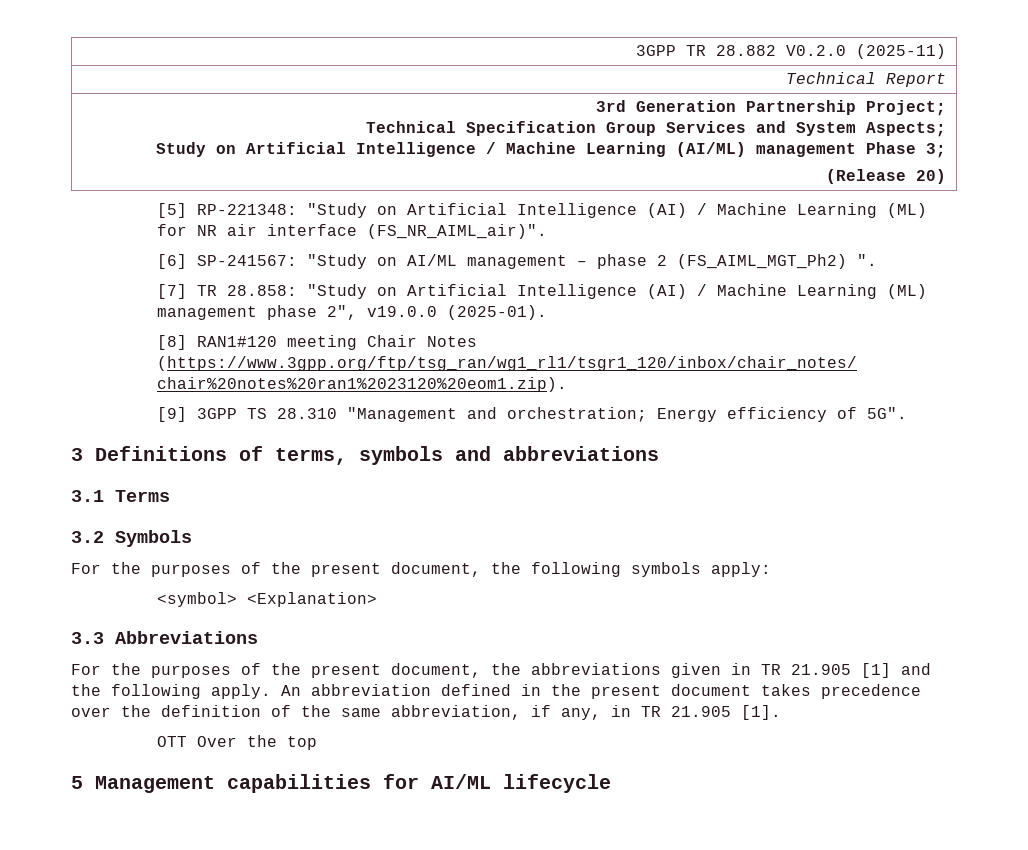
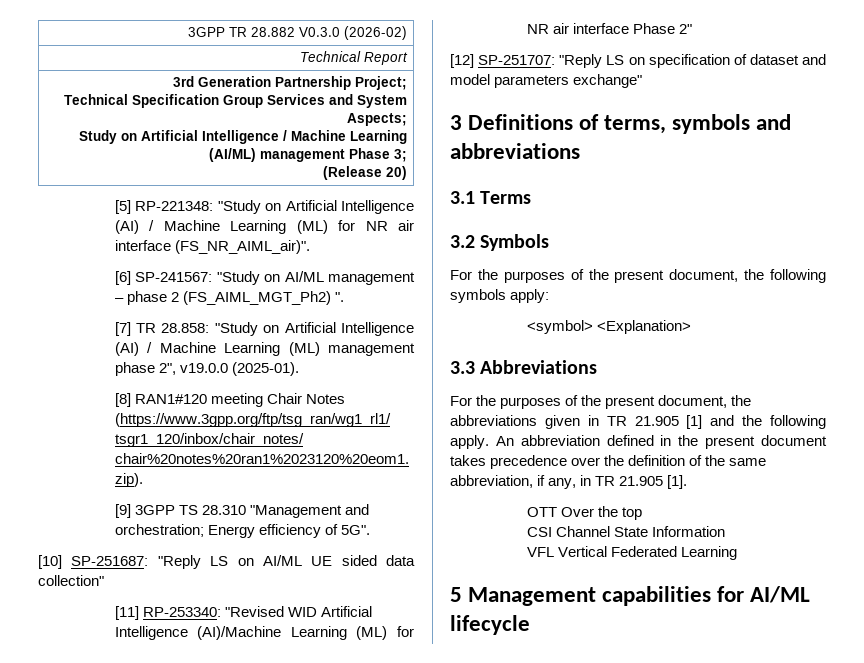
[786,44,947,59] V0.2.0 (2025-11) -> [299,26,408,40] V0.3.0 (2026-02)
(908, 413) none -> [38,555,415,569] [38,575,104,586] [114,606,372,620] [114,626,415,640] [526,23,692,34] [450,54,826,68] [450,74,643,88] // [10] SP-251687: "Reply LS on AI/ML UE sided data collection" // [11] RP-253340: "Revised WID Artificial Intelligence (AI)/Machine Learning (ML) for NR air interface Phase 2" // [12] SP-251707: "Reply LS on specification of dataset and model parameters exchange"
(318, 743) none -> [526,526,725,537] [526,546,737,560] // CSI Channel State Information // VFL Vertical Federated Learning

